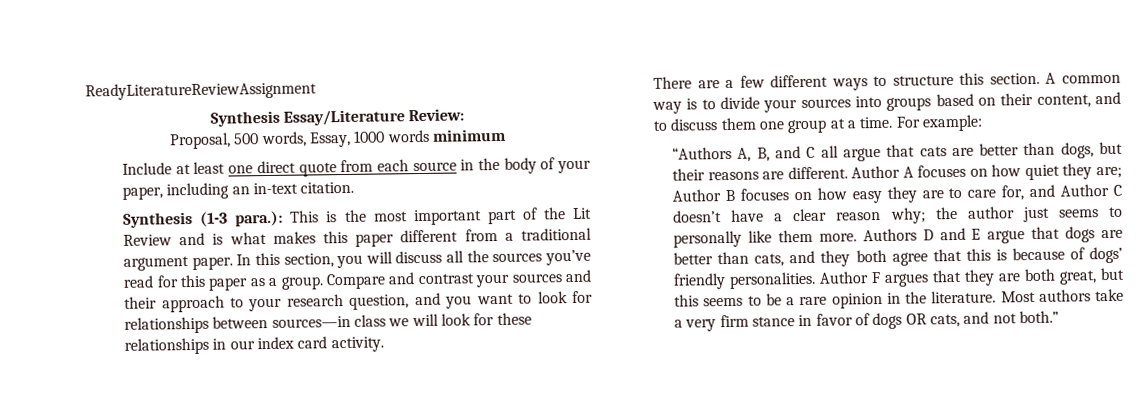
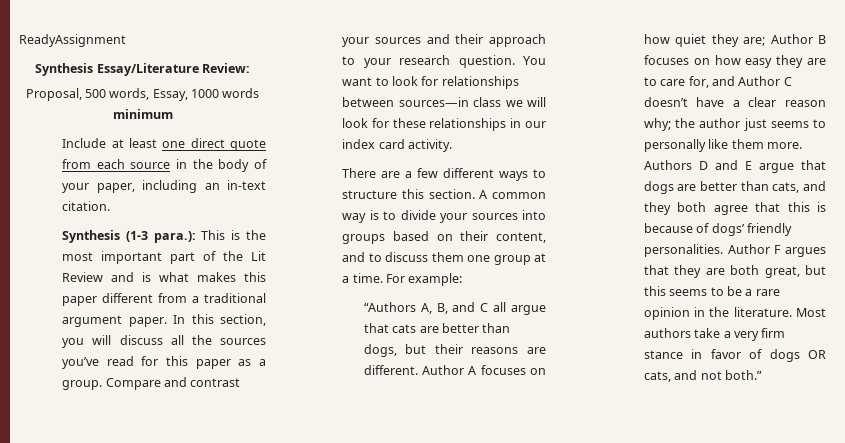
[85,81,317,101] ReadyLiteratureReviewAssignment -> [19,34,126,47] ReadyAssignment
[349,292,473,310] question, and you -> [458,55,546,68] question. You

